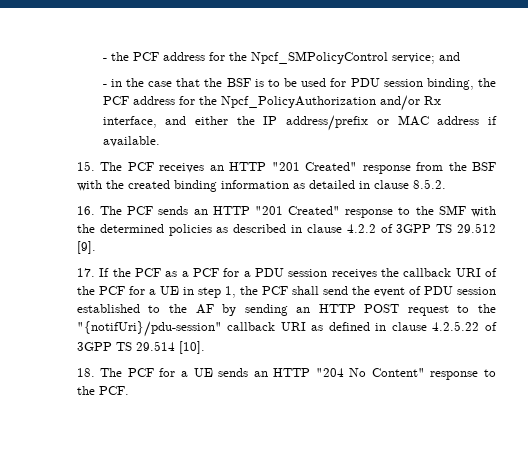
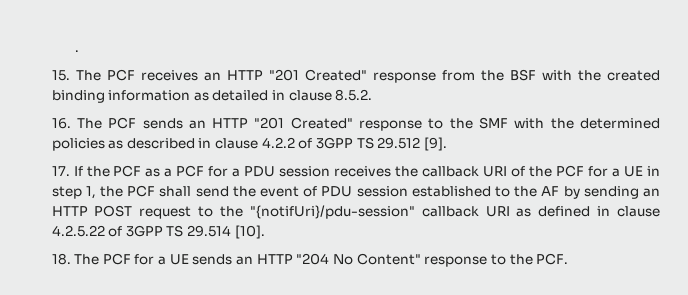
[102,51,460,64] [102,78,496,90] [102,95,441,111] [102,115,498,131] [102,136,160,147] - the PCF address for the Npcf_SMPolicyControl service; and // - in the case that the BSF is to be used for PDU session binding, the PCF address for the Npcf_PolicyAuthorization and/or Rx interface, and either the IP address/prefix or MAC address if available. -> [75,50,80,52] .

